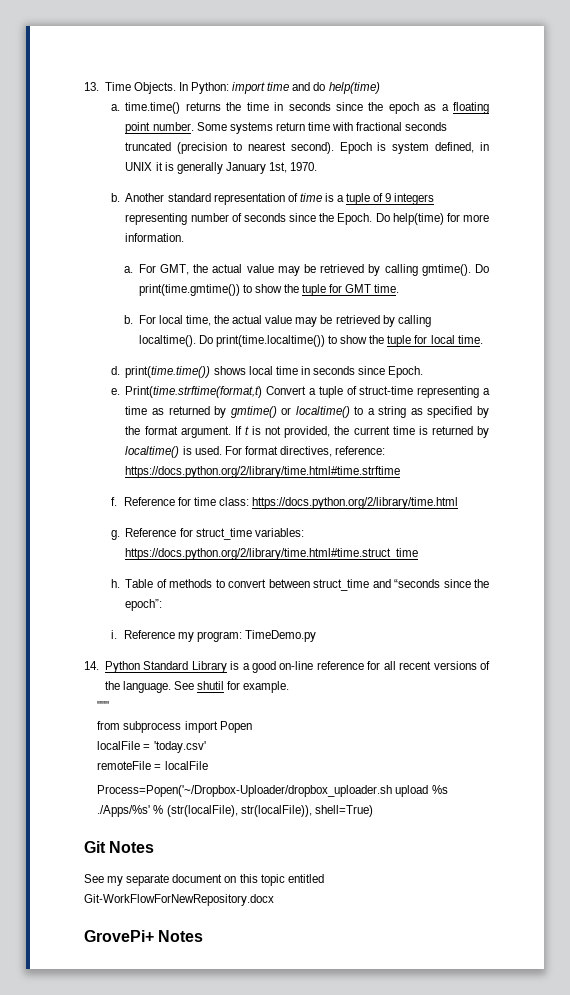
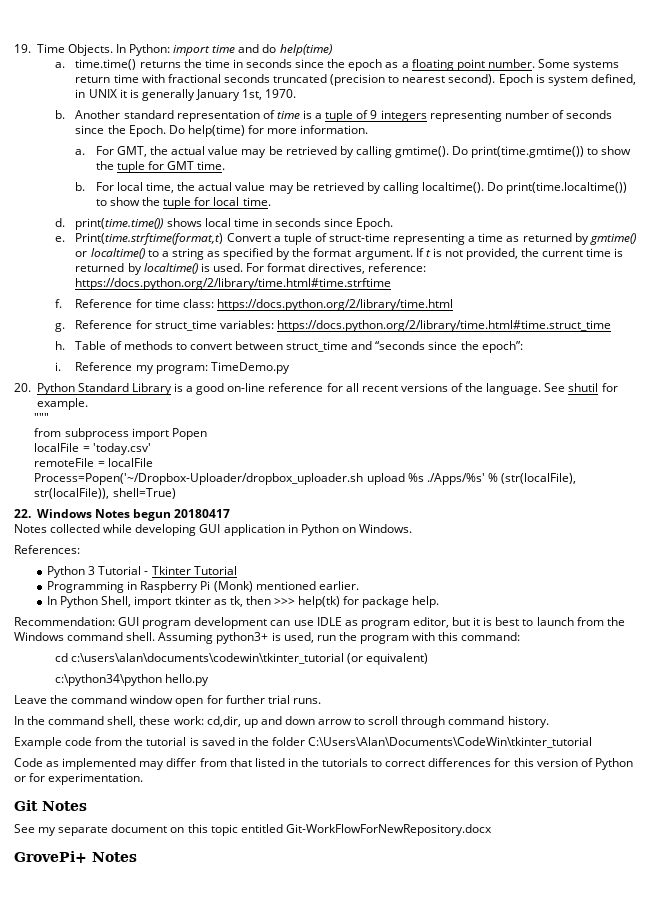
[84,82,99,91] 13. -> [14,44,31,53] 19.
[84,661,99,670] 14. -> [14,383,31,392] 20.
(373, 811) none -> [14,509,231,521] [14,524,412,536] [14,545,80,554] [47,566,237,578] [47,581,359,593] [47,596,440,608] [14,617,625,629] [14,632,521,644] [54,653,429,665] [54,674,210,686] [14,695,321,707] [14,716,549,728] [14,737,593,749] [14,758,633,770] [14,773,144,785] // 22. Windows Notes begun 20180417 // Notes collected while developing GUI application in Python on Windows. // References: // Python 3 Tutorial - Tkinter Tutorial // Programming in Raspberry Pi (Monk) mentioned earlier. // In Python Shell, import tkinter as tk, then >>> help(tk) for package help. // Recommendation: GUI program development can use IDLE as program editor, but it is best to launch from the Windows command shell. Assuming python3+ is used, run the program with this command: // cd c:\users\alan\documents\codewin\tkinter_tutorial (or equivalent) // c:\python34\python hello.py // Leave the command window open for further trial runs. // In the command shell, these work: cd,dir, up and down arrow to scroll through command history. // Example code from the tutorial is saved in the folder C:\Users\Alan\Documents\CodeWin\tkinter_tutorial // Code as implemented may differ from that listed in the tutorials to correct differences for this version of Python or for experimentation.

